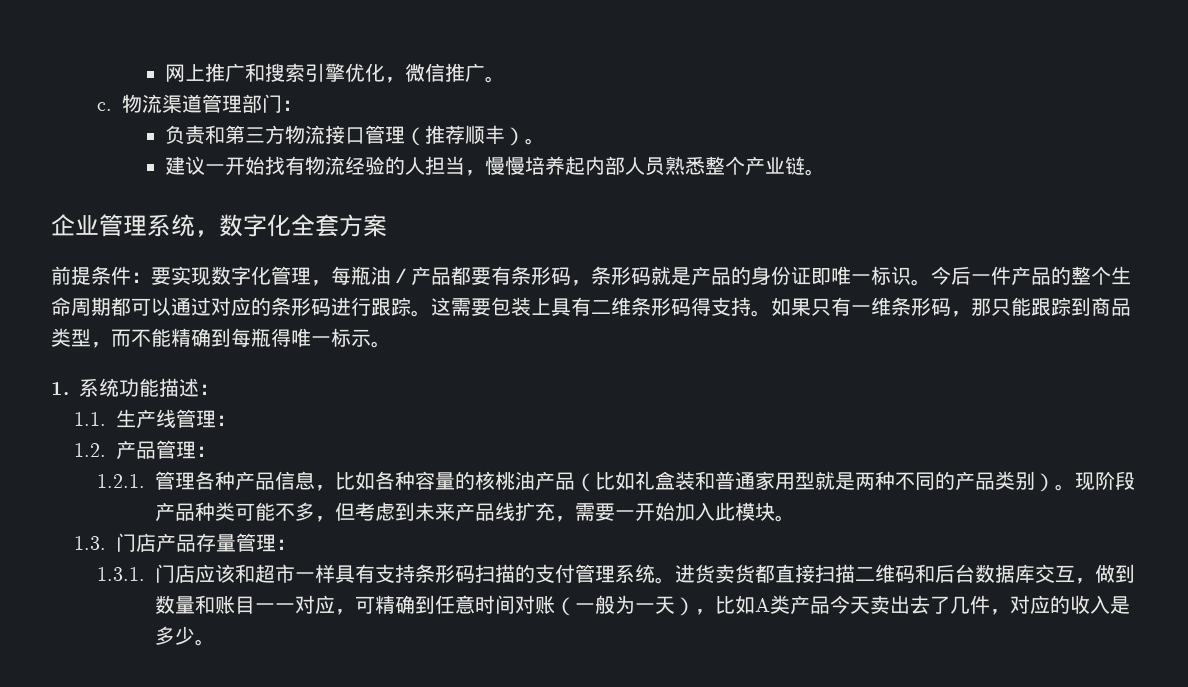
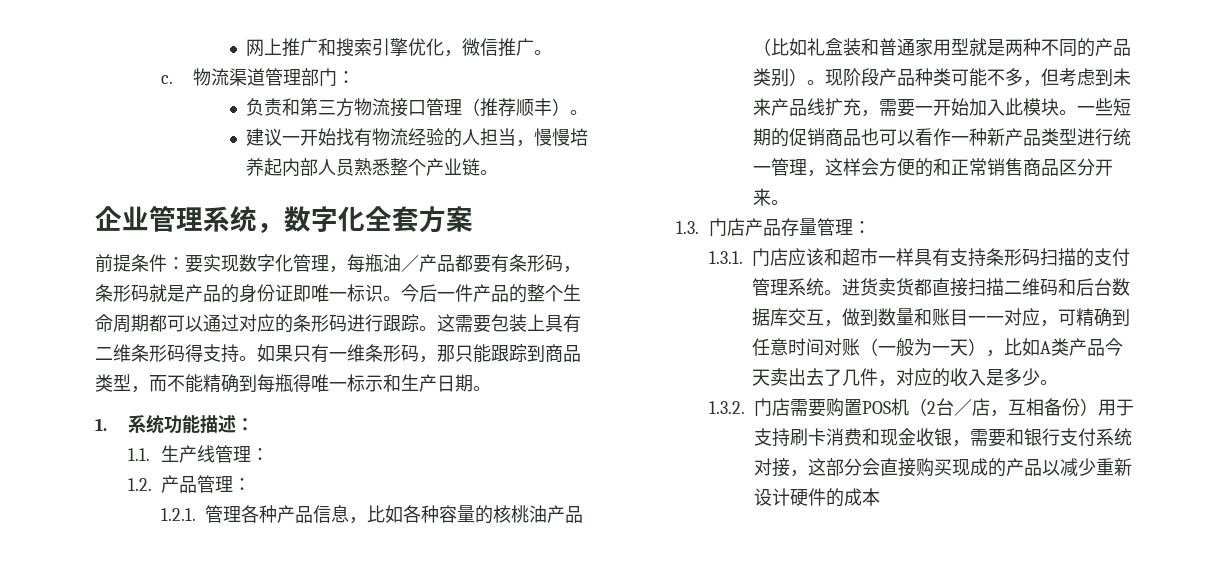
(371, 338) none -> [383,374,473,392] 和生产日期
(795, 518) none -> [1076,98,1131,116] [752,128,1131,147] [752,158,1113,177] [752,188,789,206] 一些短期的促销商品也可以看作一种新产品类型进行统一管理，这样会方便的和正常销售商品区分开来。
(215, 642) none -> [708,398,1134,417] [753,428,1132,447] [753,458,1132,477] [753,488,880,507] // 1.3.2.门店需要购置POS机（2台／店，互相备份）用于支持刷卡消费和现金收银，需要和银行支付系统对接，这部分会直接购买现成的产品以减少重新设计硬件的成本

